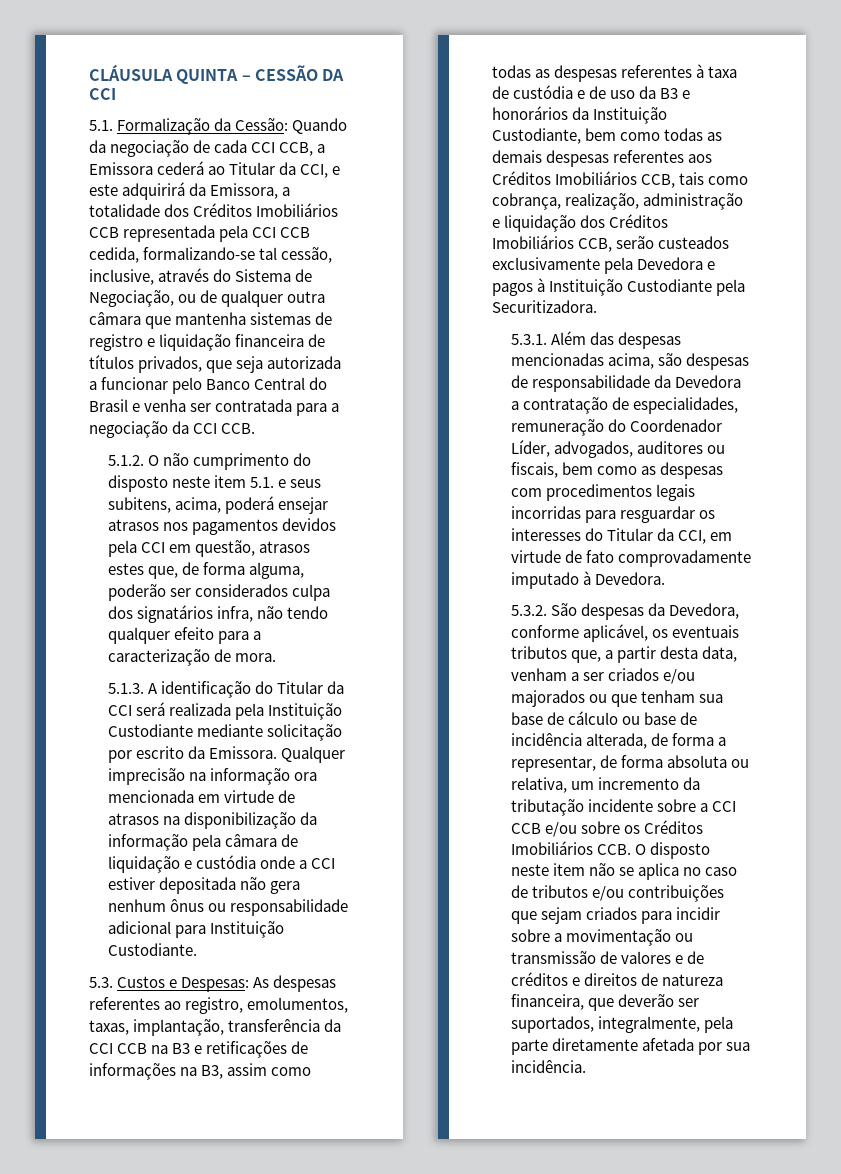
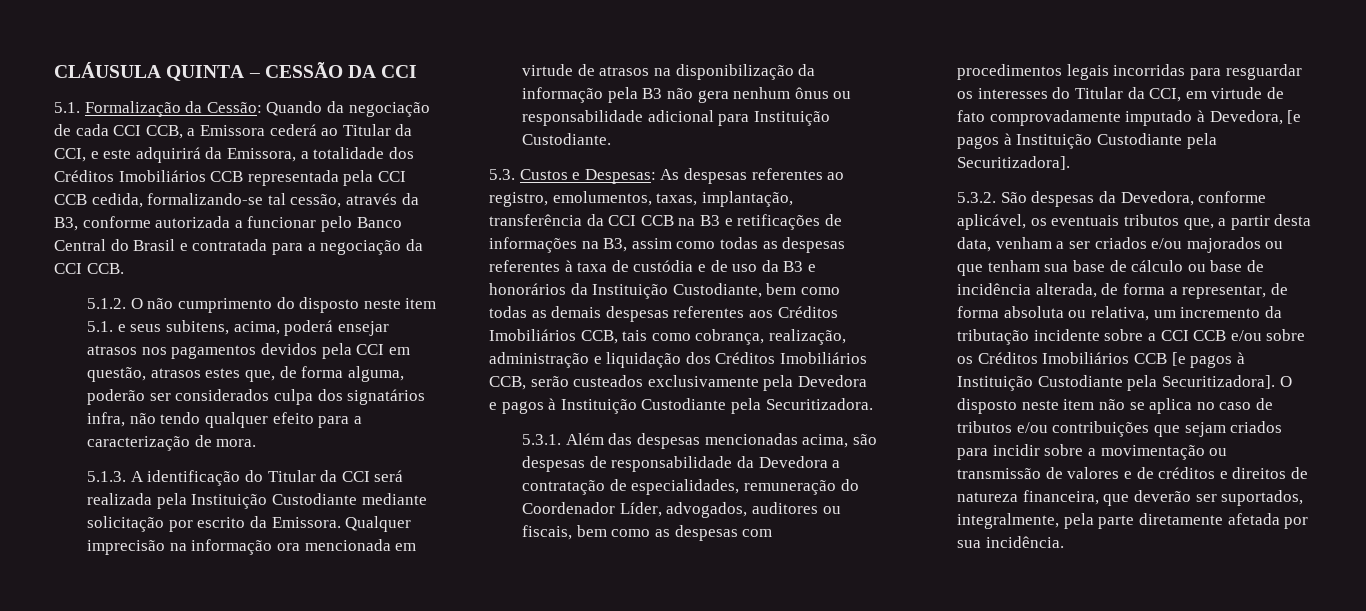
[89,268,313,285] [89,290,326,307] [89,312,333,329] [89,334,326,351] [89,355,264,373] inclusive, através do Sistema de Negociação, ou de qualquer outra câmara que mantenha sistemas de registro e liquidação financeira de títulos privados, que seja -> [345,193,419,205] [54,216,151,231] através da B3, conforme
[144,399,212,412] venha ser -> (188, 247) none
[224,834,298,847] [107,855,336,873] [107,877,236,894] câmara de liquidação e custódia onde a CCI estiver depositada -> [642,88,663,99] B3
[594,572,665,585] Devedora. -> [1209,110,1302,125] [957,133,1217,149] [957,156,1071,170] Devedora, [e pagos à Instituição Custodiante pela Securitizadora].
[596,844,631,855] CCB. -> [1134,352,1245,368] [957,375,1276,391] CCB [e pagos à Instituição Custodiante pela Securitizadora].

